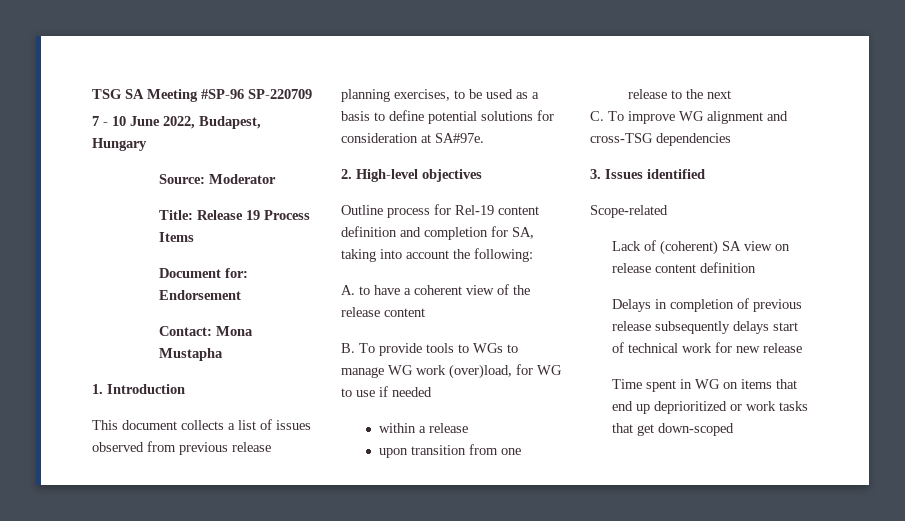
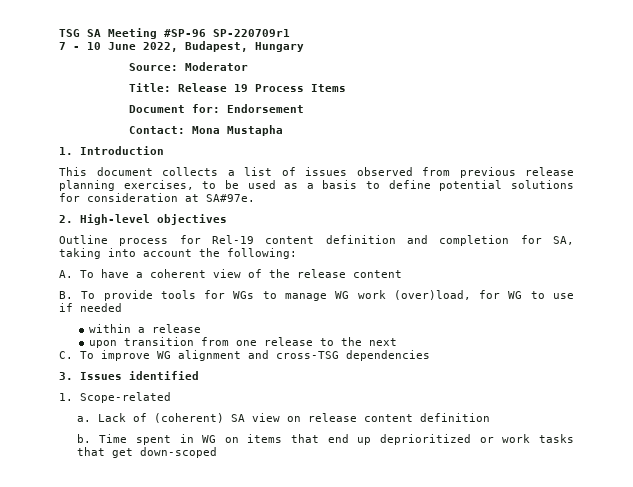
[248,89,312,99] SP-220709 -> [213,29,290,37] SP-220709r1
[359,286,370,295] to -> [80,270,94,278] To
[458,344,469,353] to -> [204,290,226,299] for
(705, 174) none -> [59,393,73,401] 1.
(668, 211) none -> [76,416,91,422] a.
[612,298,803,312] [612,321,799,334] [612,342,803,353] Delays in completion of previous release subsequently delays start of technical work for new release // -> [76,434,91,443] b.

